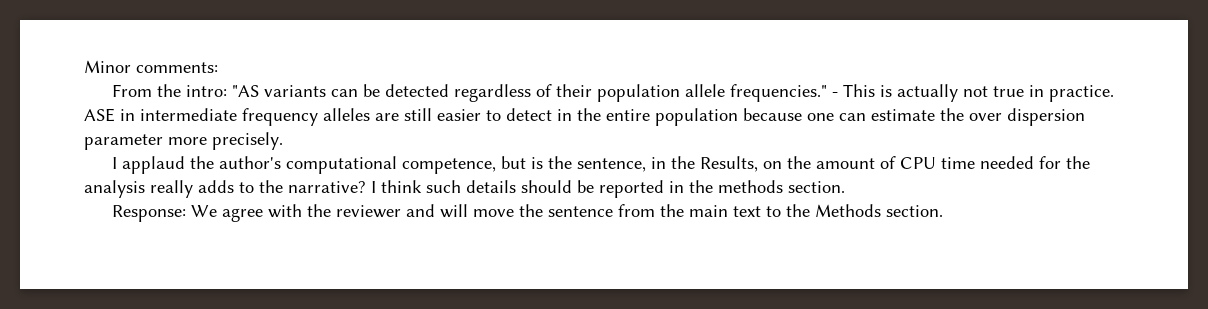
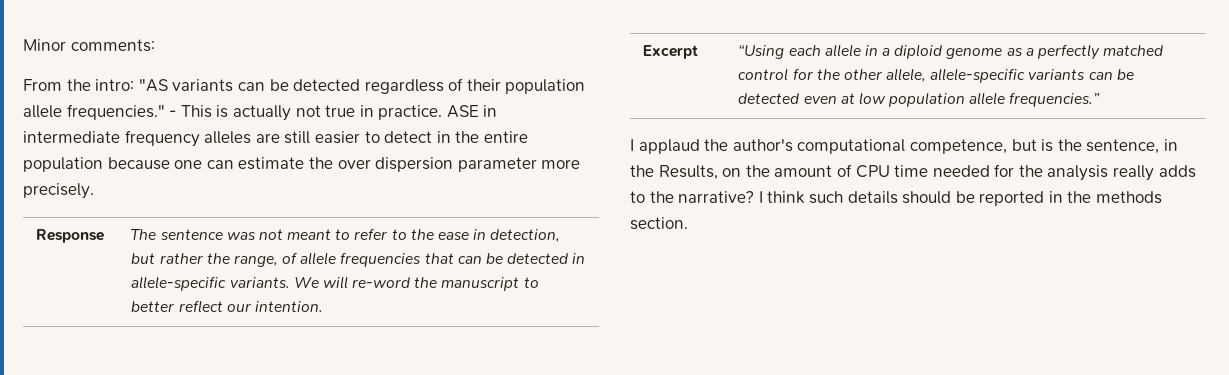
(283, 141) none -> [36,229,105,243] [131,228,561,242] [131,252,586,267] [131,276,539,291] [131,300,323,313] [643,45,699,59] [738,44,1164,60] [738,68,1134,83] [738,92,1101,107] // Response | The sentence was not meant to refer to the ease in detection, but rather the range, of allele frequencies that can be detected in allele-specific variants. We will re-word the manuscript to better reflect our intention. // Excerpt | “Using each allele in a diploid genome as a perfectly matched control for the other allele, allele-specific variants can be detected even at low population allele frequencies.”
[111,204,943,222] // Response: We agree with the reviewer and will move the sentence from the main text to the Methods section. -> (688, 223) none

